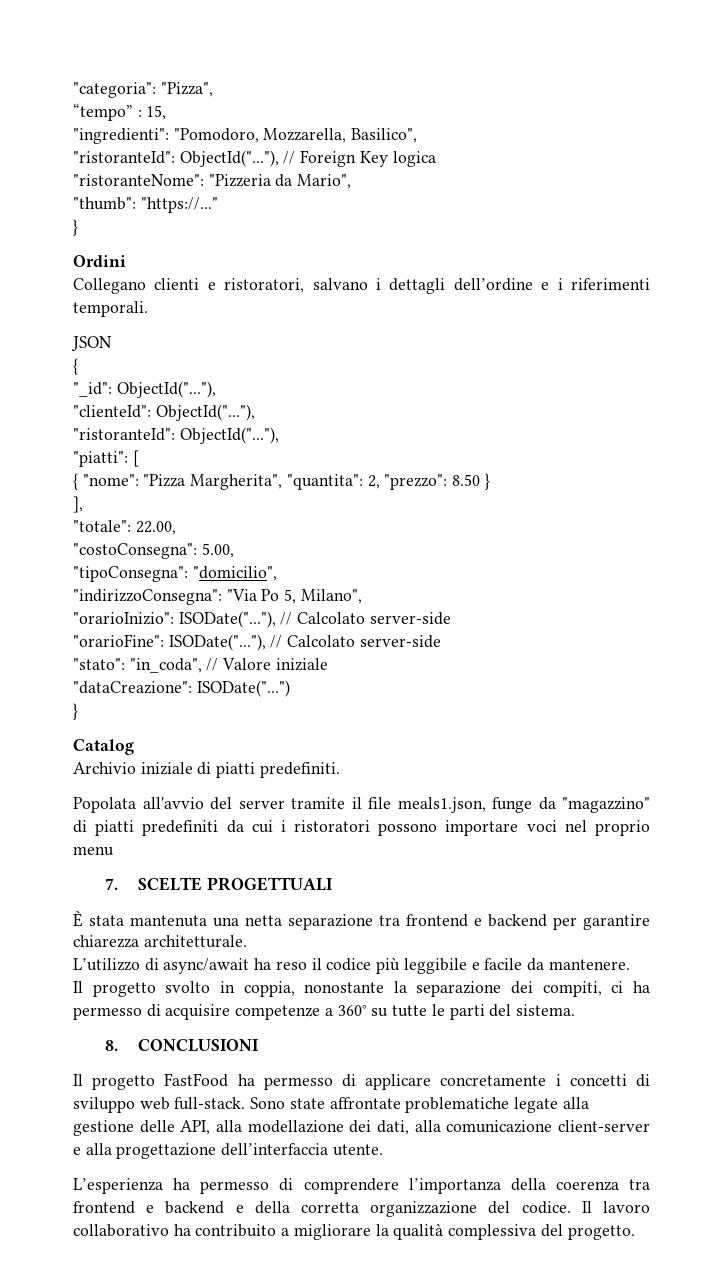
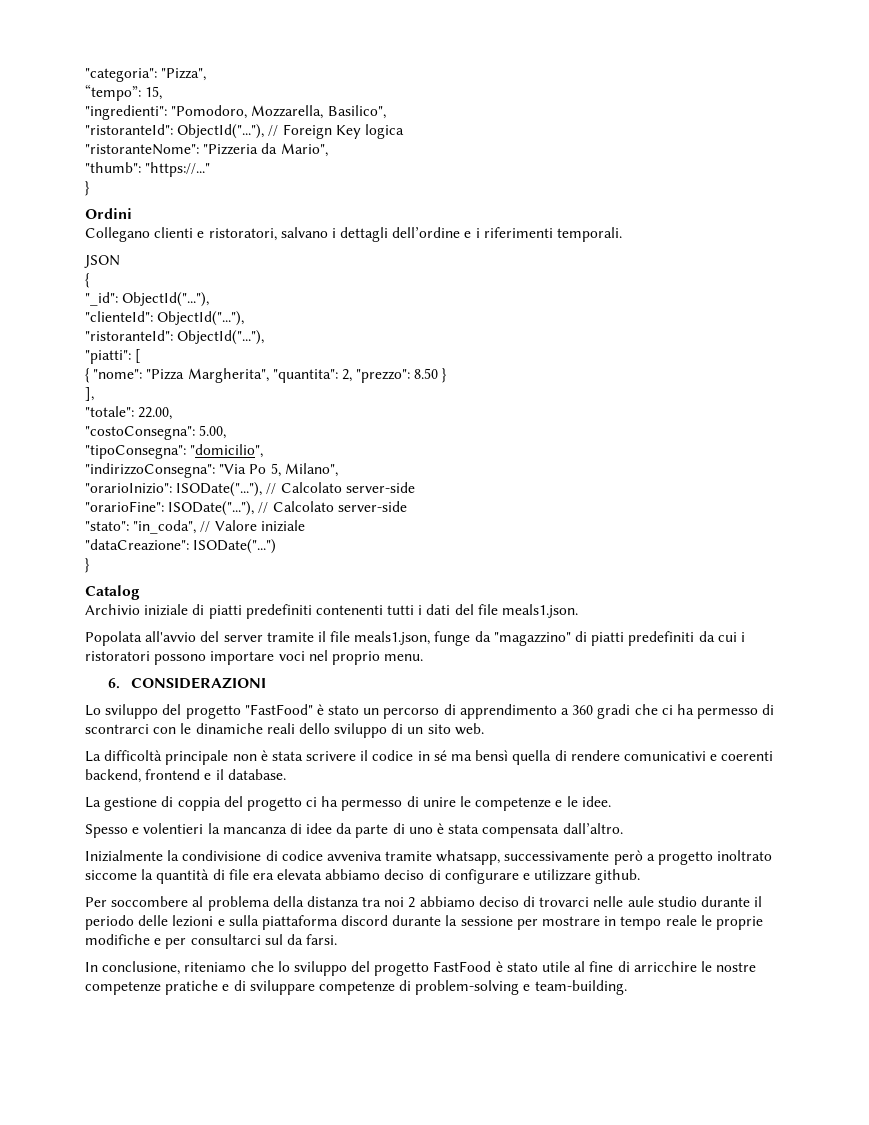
[73,103,142,121] “tempo” : -> [85,84,141,101] “tempo”:
[259,762,340,778] predefiniti. -> [245,604,579,619] predefiniti contenenti tutti i dati del file meals1.json.
[73,846,114,856] [105,877,333,891] [73,910,650,930] [73,935,247,948] [73,957,630,974] [73,981,650,997] [73,1004,575,1020] [105,1039,259,1052] [73,1073,650,1090] [73,1097,589,1113] [73,1120,650,1136] [73,1143,383,1159] [73,1178,650,1194] [73,1201,650,1217] [73,1223,635,1240] menu // 7. SCELTE PROGETTUALI // È stata mantenuta una netta separazione tra frontend e backend per garantire chiarezza architetturale. // L’utilizzo di async/await ha reso il codice più leggibile e facile da mantenere. // Il progetto svolto in coppia, nonostante la separazione dei compiti, ci ha permesso di acquisire competenze a 360° su tutte le parti del sistema. // 8. CONCLUSIONI // Il progetto FastFood ha permesso di applicare concretamente i concetti di sviluppo web full-stack. Sono state affrontate problematiche legate alla gestione delle API, alla modellazione dei dati, alla comunicazione client-server e alla progettazione dell’interfaccia utente. // L’esperienza ha permesso di comprendere l’importanza della coerenza tra frontend e backend e della corretta organizzazione del codice. Il lavoro collaborativo ha contribuito a migliorare la qualità complessiva del progetto. -> [384,654,424,661] [108,677,267,689] [85,704,775,719] [85,723,484,738] [85,750,774,765] [85,769,286,783] [85,796,611,811] [85,823,623,838] [85,850,773,865] [85,869,641,884] [85,896,763,911] [85,915,763,930] [85,934,338,949] [85,961,757,976] [85,980,627,995] menu. // 6. CONSIDERAZIONI // Lo sviluppo del progetto "FastFood" è stato un percorso di apprendimento a 360 gradi che ci ha permesso di scontrarci con le dinamiche reali dello sviluppo di un sito web. // La difficoltà principale non è stata scrivere il codice in sé ma bensì quella di rendere comunicativi e coerenti backend, frontend e il database. // La gestione di coppia del progetto ci ha permesso di unire le competenze e le idee. // Spesso e volentieri la mancanza di idee da parte di uno è stata compensata dall’altro. // Inizialmente la condivisione di codice avveniva tramite whatsapp, successivamente però a progetto inoltrato siccome la quantità di file era elevata abbiamo deciso di configurare e utilizzare github. // Per soccombere al problema della distanza tra noi 2 abbiamo deciso di trovarci nelle aule studio durante il periodo delle lezioni e sulla piattaforma discord durante la sessione per mostrare in tempo reale le proprie modifiche e per consultarci sul da farsi. // In conclusione, riteniamo che lo sviluppo del progetto FastFood è stato utile al fine di arricchire le nostre competenze pratiche e di sviluppare competenze di problem-solving e team-building.

